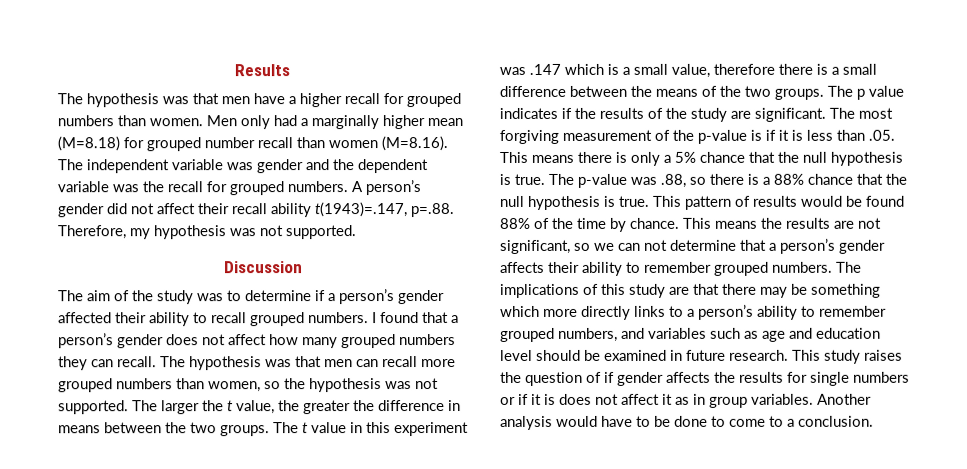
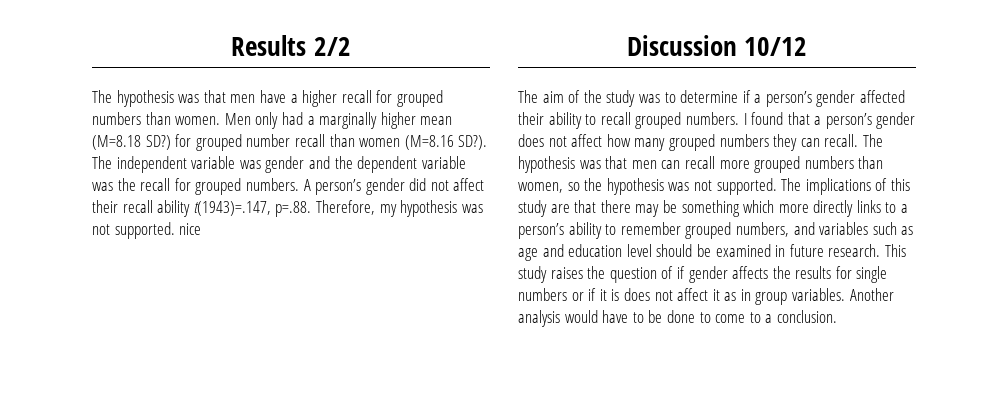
(290, 70) none -> [313,37,351,56] 2/2
[57,136,120,152] (M=8.18) -> [92,135,171,150] (M=8.18 SD?)
[381,136,448,152] (M=8.16). -> [404,135,488,150] (M=8.16 SD?).
(357, 232) none -> [179,223,202,235] nice
(303, 267) none -> [744,37,808,56] 10/12
[161,400,461,415] [58,422,469,437] [499,63,877,78] [499,85,904,100] [499,107,893,122] [499,129,895,144] [499,151,903,166] [499,173,907,188] [499,195,904,210] [499,217,881,232] [500,238,886,254] [500,261,862,276] larger the t value, the greater the difference in means between the two groups. The t value in this experiment was .147 which is a small value, therefore there is a small difference between the means of the two groups. The p value indicates if the results of the study are significant. The most forgiving measurement of the p-value is if it is less than .05. This means there is only a 5% chance that the null hypothesis is true. The p-value was .88, so there is a 88% chance that the null hypothesis is true. This pattern of results would be found 88% of the time by chance. This means the results are not significant, so we can not determine that a person’s gender affects their ability to remember grouped numbers. The -> (802, 184) none

